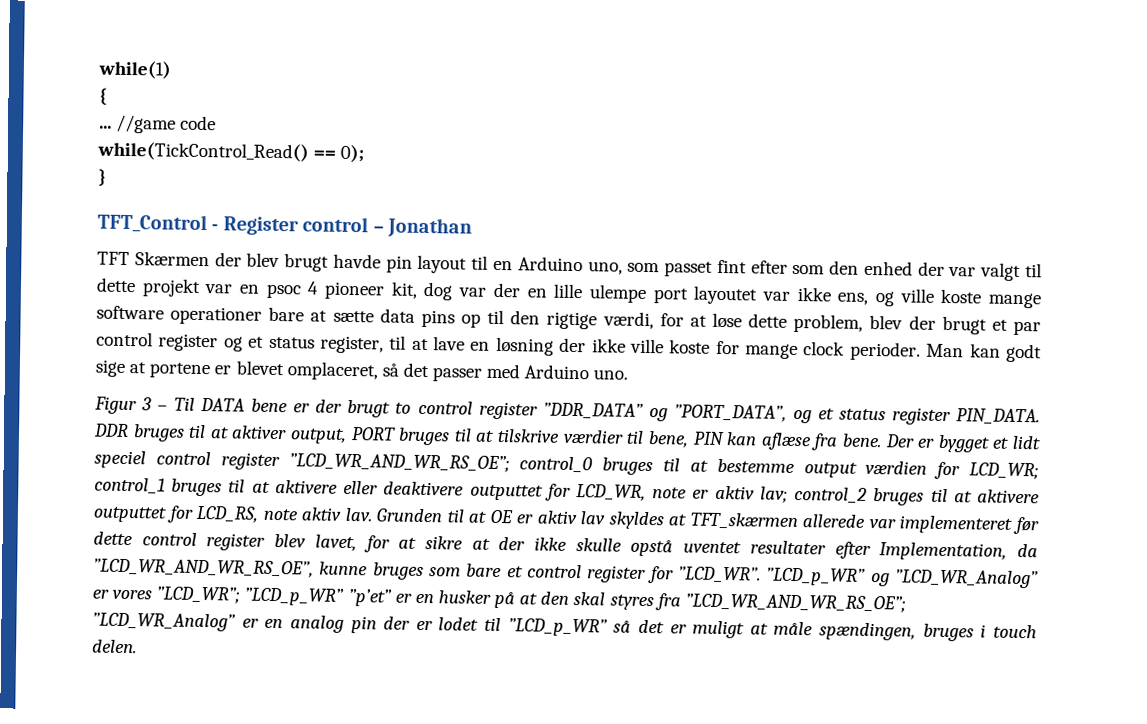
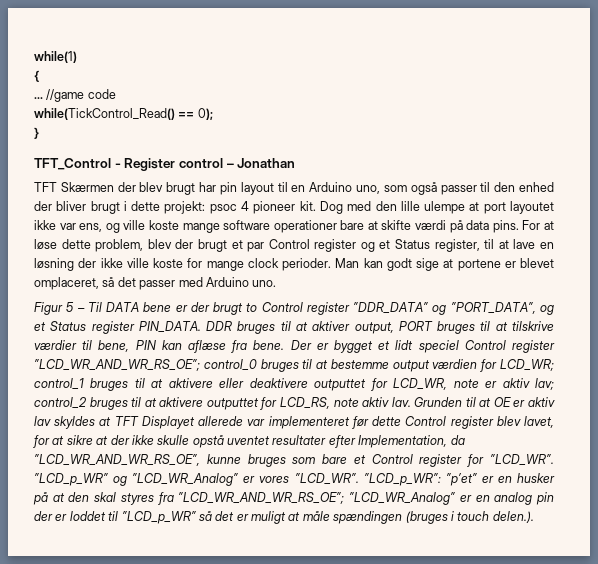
[332,253,381,269] havde -> [199,182,217,192] har
[664,259,1042,282] [96,277,547,301] passet fint efter som den enhed der var valgt til dette projekt var en psoc 4 pioneer kit, dog var der en -> [410,182,554,195] [34,201,397,214] også passer til den enhed der bliver brugt i dette projekt: psoc 4 pioneer kit. Dog med den
(647, 293) none -> [469,202,480,211] at
[761,286,832,302] var ikke -> [34,220,76,230] ikke var
[332,308,684,330] sætte data pins op til den rigtige værdi, for -> [381,220,541,233] skifte værdi på data pins. For
[96,331,153,347] control -> [268,239,310,249] Control
[268,336,315,349] status -> [395,239,431,249] Status
[141,397,153,411] 3 -> [66,302,75,312] 5
[417,400,473,415] control -> [261,302,303,312] Control
[838,408,886,421] status -> [50,321,87,331] Status
[155,451,211,466] control -> [464,340,506,350] Control
[689,512,798,530] TFT_skærmen -> [114,416,195,429] TFT Displayet
[141,532,197,546] control -> [405,416,447,426] Control
[527,564,582,579] control -> [371,454,413,464] Control
[156,586,345,606] ”LCD_WR”; ”LCD_p_WR” -> [294,473,441,486] ”LCD_WR”. ”LCD_p_WR”:
[438,617,479,631] lodet -> [69,511,106,521] loddet
[819,622,974,642] spændingen, bruges -> [333,511,448,524] spændingen (bruges
[92,639,137,654] delen. -> [492,511,534,523] delen.).

